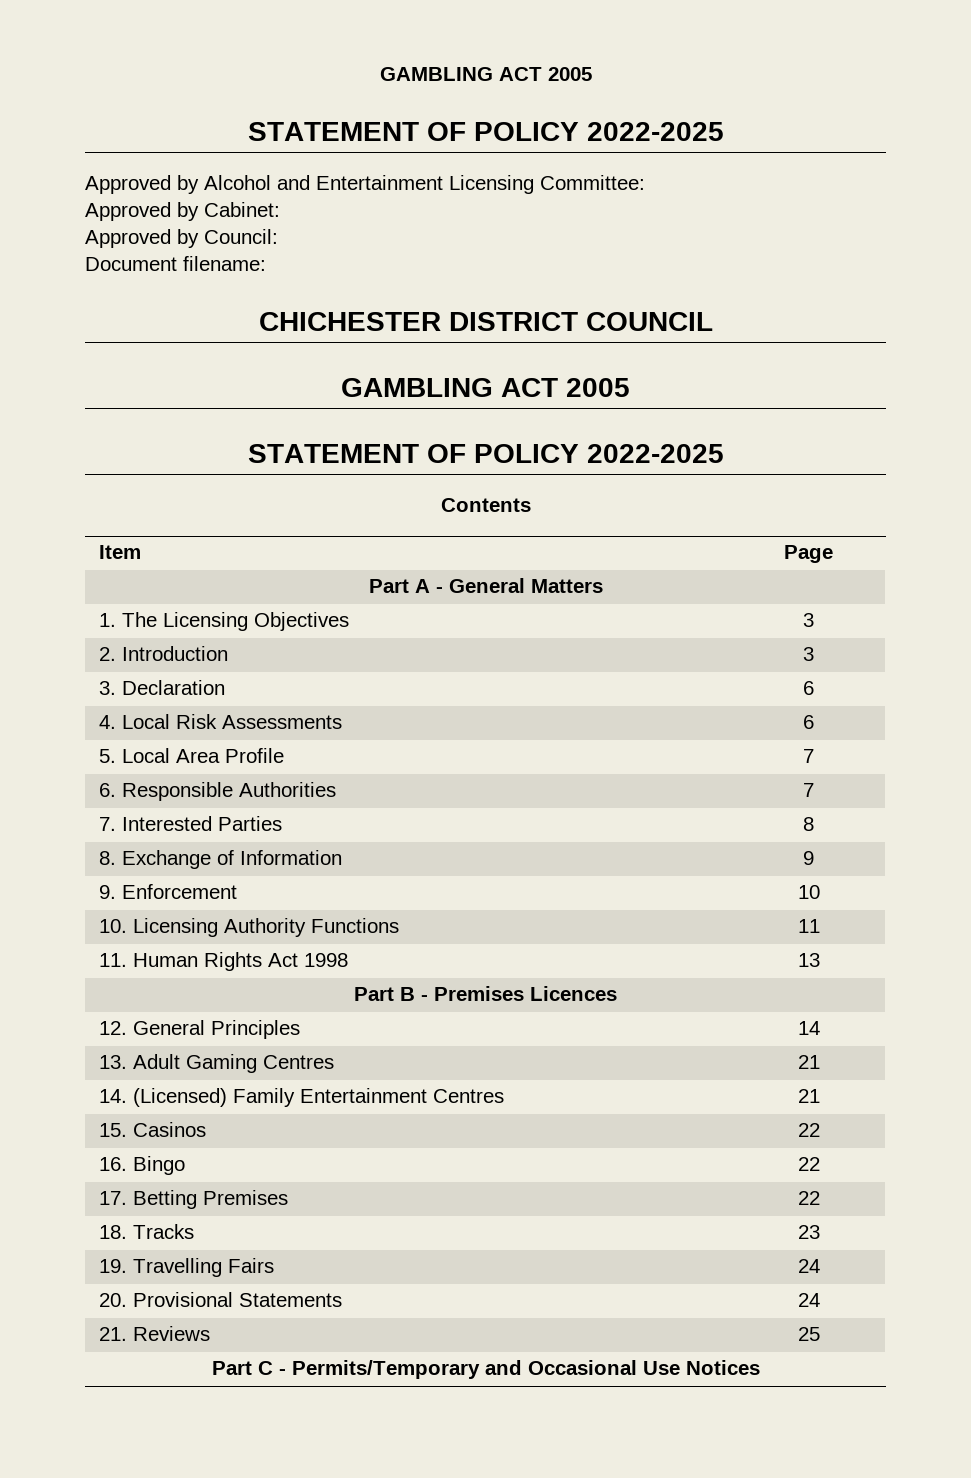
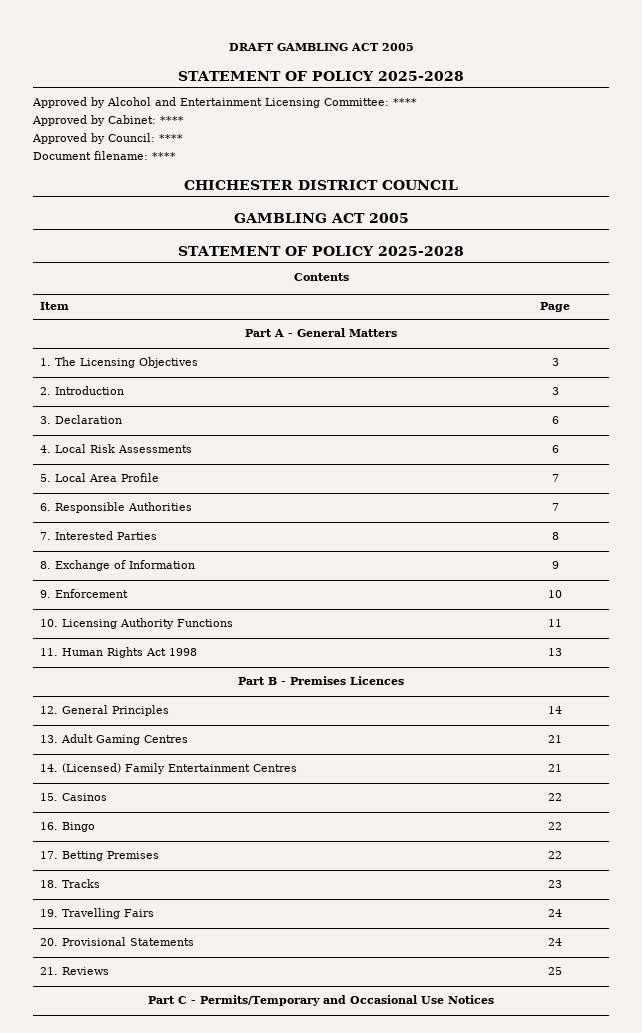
[379,67,592,81] [247,122,724,141] GAMBLING ACT 2005 // STATEMENT OF POLICY 2022-2025 -> [228,43,414,51] [178,71,464,81] DRAFT GAMBLING ACT 2005 // STATEMENT OF POLICY 2025-2028
(645, 182) none -> [393,98,417,106] ****
(280, 209) none -> [160,116,184,124] ****
(278, 236) none -> [159,134,183,142] ****
(266, 263) none -> [152,152,176,160] ****
[586,444,724,463] 2022-2025 -> [378,246,464,256] 2025-2028

